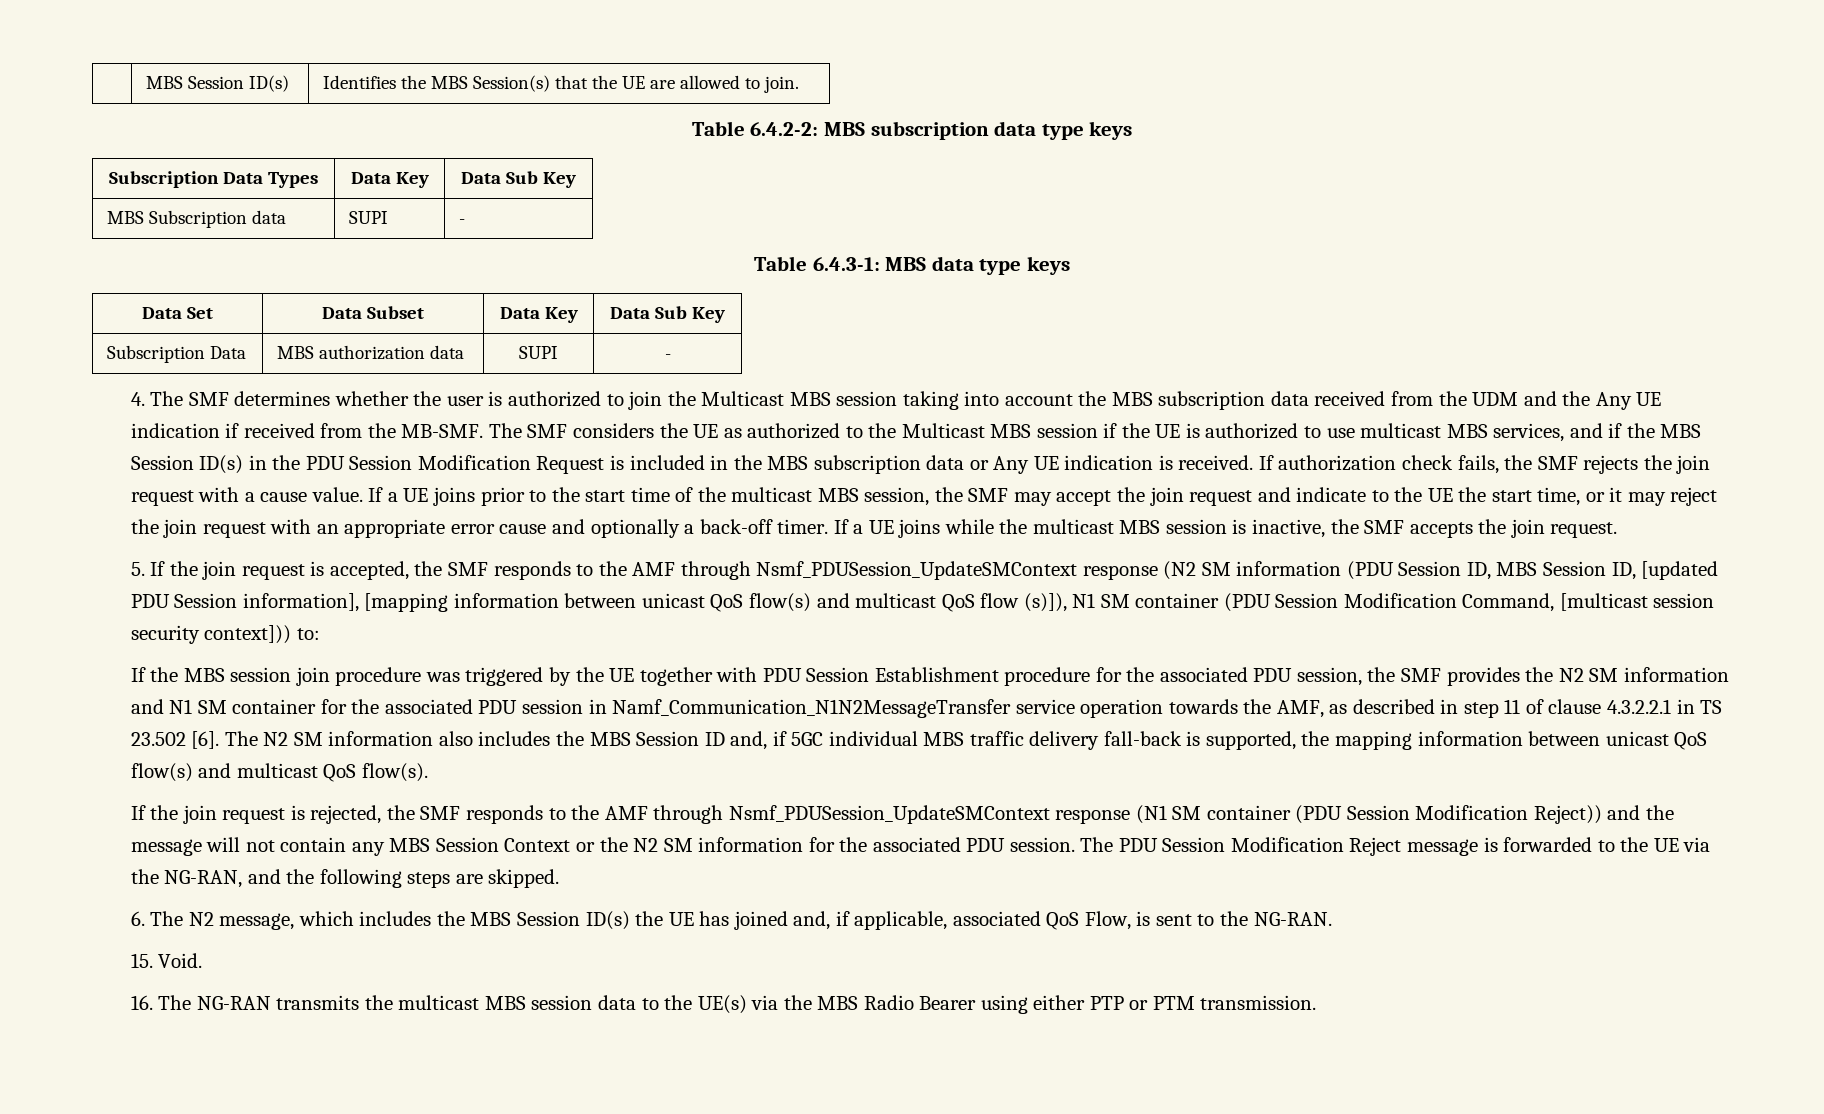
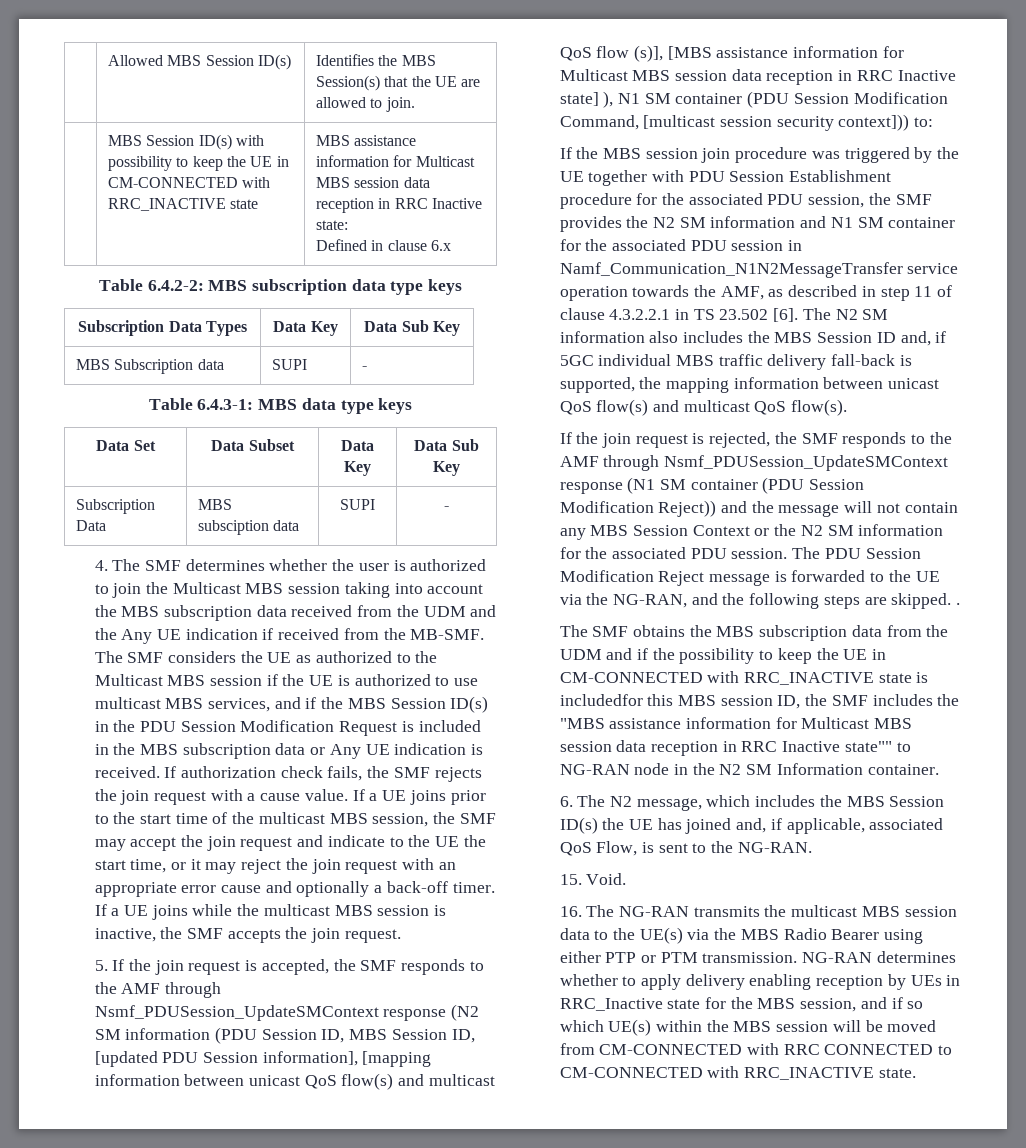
(145, 82) | -> [107,55,163,66] | Allowed
(799, 84) none -> [107,134,264,150] [107,156,289,171] [107,177,271,188] [107,198,259,211] [315,135,417,146] [315,155,475,167] [315,177,430,188] [315,198,482,213] [315,220,348,230] [315,239,451,251] // | MBS Session ID(s) with possibility to keep the UE in CM-CONNECTED with RRC_INACTIVE state | MBS assistance information for Multicast MBS session data reception in RRC Inactive state: // Defined in clause 6.x
[318,345,425,360] authorization -> [197,520,269,535] subsciption
[1023,593,1067,612] (s)]), -> [633,45,904,62] [559,69,956,85] [559,91,614,108] (s)], [MBS assistance information for Multicast MBS session data reception in RRC Inactive state] ),
(560, 878) none -> [956,603,961,605] [559,625,949,641] [559,648,887,664] [559,671,929,685] [559,694,960,709] [559,717,913,729] [559,740,911,756] [559,763,939,775] . // The SMF obtains the MBS subscription data from the UDM and if the possibility to keep the UE in CM-CONNECTED with RRC_INACTIVE state is includedfor this MBS session ID, the SMF includes the "MBS assistance information for Multicast MBS session data reception in RRC Inactive state"" to NG-RAN node in the N2 SM Information container.
(1317, 1002) none -> [802,951,956,963] [559,974,961,990] [559,997,924,1012] [559,1019,937,1036] [559,1043,953,1055] [559,1066,916,1080] NG-RAN determines whether to apply delivery enabling reception by UEs in RRC_Inactive state for the MBS session, and if so which UE(s) within the MBS session will be moved from CM-CONNECTED with RRC CONNECTED to CM-CONNECTED with RRC_INACTIVE state.

